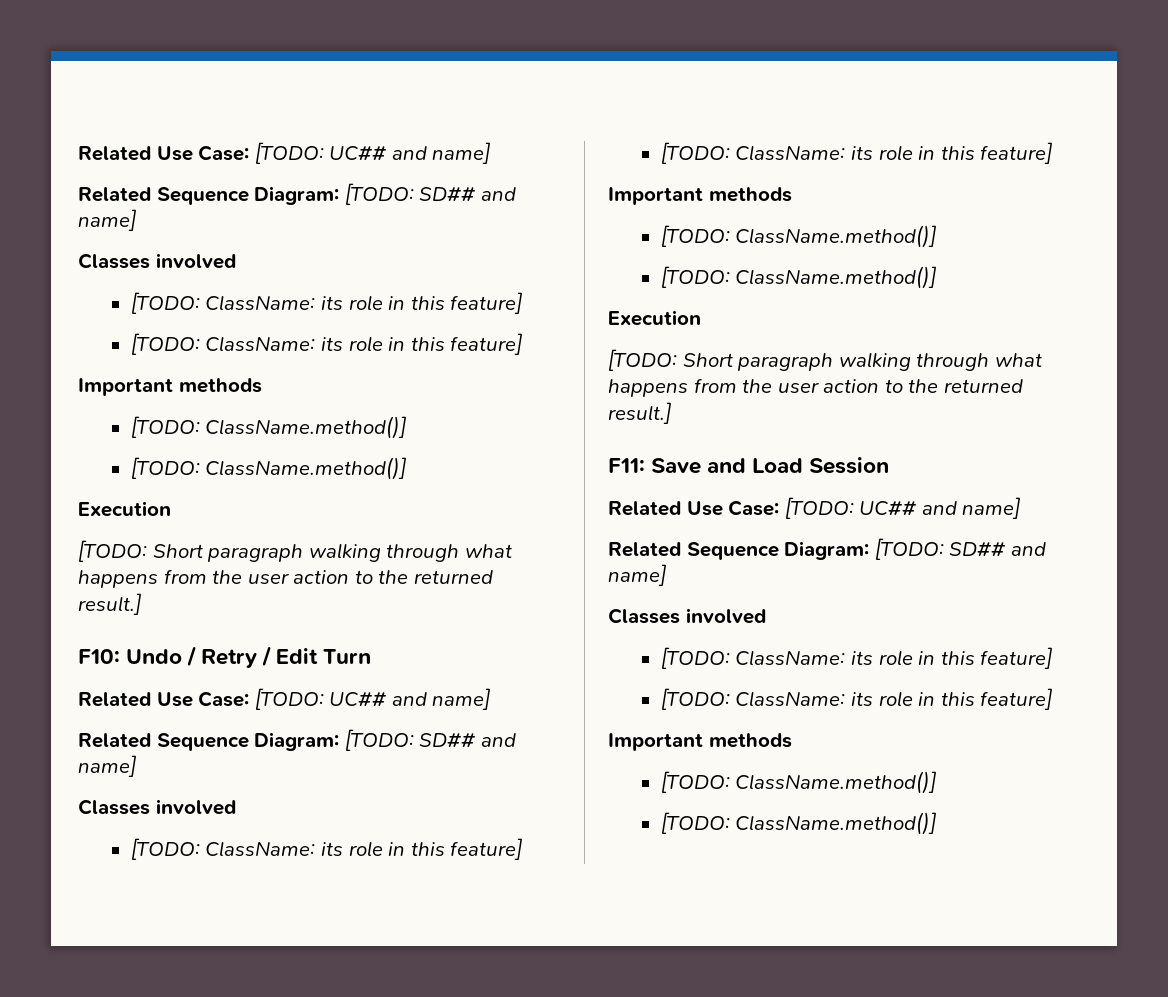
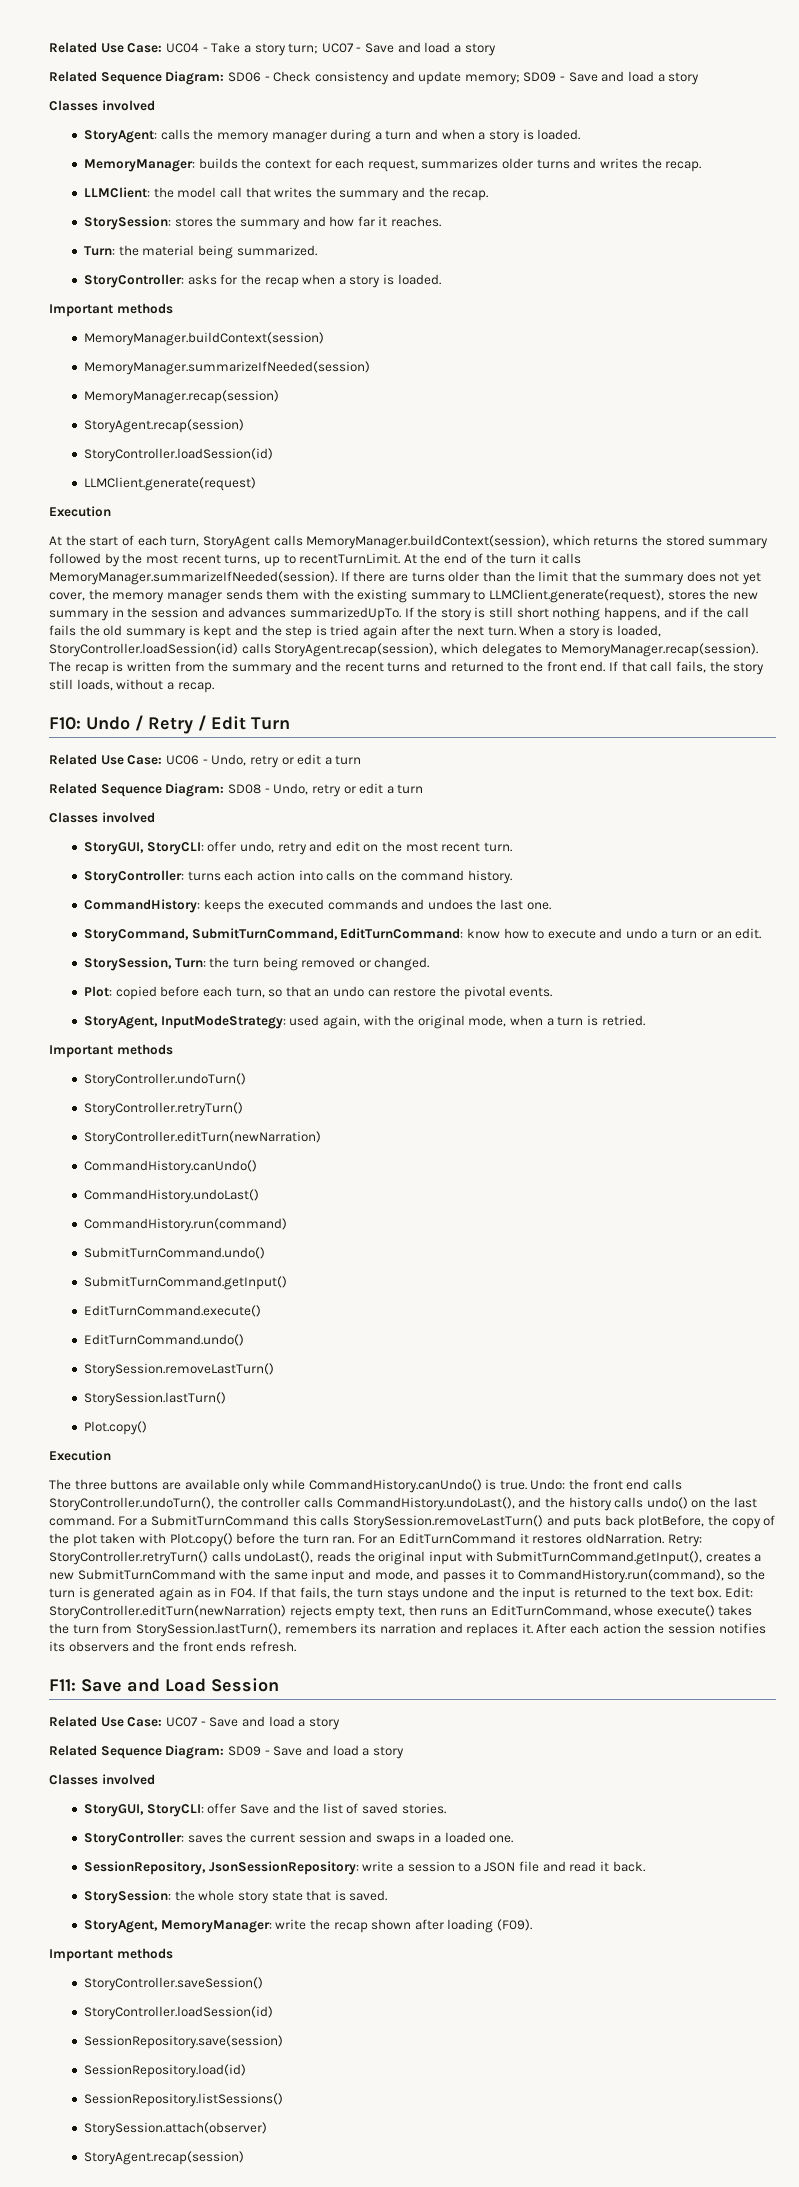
[78,142,492,164] [78,183,516,205] [78,209,137,231] [78,253,236,269] [130,292,524,314] [130,333,524,355] [78,378,262,396] [130,416,408,439] [130,457,408,480] [78,501,171,517] [78,540,512,562] [78,569,493,588] [78,593,142,615] Related Use Case: [TODO: UC## and name] // Related Sequence Diagram: [TODO: SD## and name] // Classes involved // [TODO: ClassName: its role in this feature] // [TODO: ClassName: its role in this feature] // Important methods // [TODO: ClassName.method()] // [TODO: ClassName.method()] // Execution // [TODO: Short paragraph walking through what happens from the user action to the returned result.] -> [49,42,496,56] [49,71,700,85] [49,100,155,111] [83,129,581,143] [83,158,702,172] [83,187,489,201] [83,216,442,230] [83,245,317,259] [83,274,441,288] [49,303,173,317] [83,332,324,346] [83,361,370,375] [83,390,279,404] [83,419,244,433] [83,448,273,462] [83,477,256,491] [49,506,111,517] [49,535,769,549] [49,553,582,567] [49,571,762,585] [49,589,759,603] [49,607,749,621] [49,625,661,639] [49,643,758,657] [49,661,765,675] [49,679,214,693] Related Use Case: UC04 - Take a story turn; UC07 - Save and load a story // Related Sequence Diagram: SD06 - Check consistency and update memory; SD09 - Save and load a story // Classes involved // StoryAgent: calls the memory manager during a turn and when a story is loaded. // MemoryManager: builds the context for each request, summarizes older turns and writes the recap. // LLMClient: the model call that writes the summary and the recap. // StorySession: stores the summary and how far it reaches. // Turn: the material being summarized. // StoryController: asks for the recap when a story is loaded. // Important methods // MemoryManager.buildContext(session) // MemoryManager.summarizeIfNeeded(session) // MemoryManager.recap(session) // StoryAgent.recap(session) // StoryController.loadSession(id) // LLMClient.generate(request) // Execution // At the start of each turn, StoryAgent calls MemoryManager.buildContext(session), which returns the stored summary followed by the most recent turns, up to recentTurnLimit. At the end of the turn it calls MemoryManager.summarizeIfNeeded(session). If there are turns older than the limit that the summary does not yet cover, the memory manager sends them with the existing summary to LLMClient.generate(request), stores the new summary in the session and advances summarizedUpTo. If the story is still short nothing happens, and if the call fails the old summary is kept and the step is tried again after the next turn. When a story is loaded, StoryController.loadSession(id) calls StoryAgent.recap(session), which delegates to MemoryManager.recap(session). The recap is written from the summary and the recent turns and returned to the front end. If that call fails, the story still loads, without a recap.
[254,688,492,710] [78,729,516,751] [78,755,137,777] [78,799,236,815] [130,838,524,860] [660,142,1054,164] [608,187,792,205] [660,225,938,248] [660,266,938,289] [608,310,701,326] [608,349,1042,371] [608,378,1023,397] [608,402,672,424] [TODO: UC## and name] // Related Sequence Diagram: [TODO: SD## and name] // Classes involved // [TODO: ClassName: its role in this feature] // [TODO: ClassName: its role in this feature] // Important methods // [TODO: ClassName.method()] // [TODO: ClassName.method()] // Execution // [TODO: Short paragraph walking through what happens from the user action to the returned result.] -> [165,754,362,768] [49,783,424,797] [49,812,155,823] [83,841,513,855] [83,870,512,884] [83,899,551,913] [83,928,762,942] [83,957,430,971] [83,986,553,1000] [83,1015,645,1029] [49,1044,173,1058] [83,1073,246,1087] [83,1102,243,1116] [83,1131,321,1145] [83,1160,257,1174] [83,1189,259,1203] [83,1218,287,1232] [83,1247,265,1259] [83,1276,287,1290] [83,1305,261,1317] [83,1334,244,1346] [83,1363,274,1377] [83,1392,226,1406] [83,1421,147,1435] [49,1450,111,1461] [49,1479,683,1493] [49,1497,757,1511] [49,1515,776,1529] [49,1533,702,1547] [49,1551,762,1565] [49,1569,766,1583] [49,1587,753,1601] [49,1605,753,1619] [49,1623,766,1637] [49,1641,296,1652] UC06 - Undo, retry or edit a turn // Related Sequence Diagram: SD08 - Undo, retry or edit a turn // Classes involved // StoryGUI, StoryCLI: offer undo, retry and edit on the most recent turn. // StoryController: turns each action into calls on the command history. // CommandHistory: keeps the executed commands and undoes the last one. // StoryCommand, SubmitTurnCommand, EditTurnCommand: know how to execute and undo a turn or an edit. // StorySession, Turn: the turn being removed or changed. // Plot: copied before each turn, so that an undo can restore the pivotal events. // StoryAgent, InputModeStrategy: used again, with the original mode, when a turn is retried. // Important methods // StoryController.undoTurn() // StoryController.retryTurn() // StoryController.editTurn(newNarration) // CommandHistory.canUndo() // CommandHistory.undoLast() // CommandHistory.run(command) // SubmitTurnCommand.undo() // SubmitTurnCommand.getInput() // EditTurnCommand.execute() // EditTurnCommand.undo() // StorySession.removeLastTurn() // StorySession.lastTurn() // Plot.copy() // Execution // The three buttons are available only while CommandHistory.canUndo() is true. Undo: the front end calls StoryController.undoTurn(), the controller calls CommandHistory.undoLast(), and the history calls undo() on the last command. For a SubmitTurnCommand this calls StorySession.removeLastTurn() and puts back plotBefore, the copy of the plot taken with Plot.copy() before the turn ran. For an EditTurnCommand it restores oldNarration. Retry: StoryController.retryTurn() calls undoLast(), reads the original input with SubmitTurnCommand.getInput(), creates a new SubmitTurnCommand with the same input and mode, and passes it to CommandHistory.run(command), so the turn is generated again as in F04. If that fails, the turn stays undone and the input is returned to the text box. Edit: StoryController.editTurn(newNarration) rejects empty text, then runs an EditTurnCommand, whose execute() takes the turn from StorySession.lastTurn(), remembers its narration and replaces it. After each action the session notifies its observers and the front ends refresh.
[784,497,1022,519] [608,538,1046,560] [608,564,667,586] [608,608,766,624] [660,647,1054,669] [660,688,1054,710] [608,733,792,751] [660,771,938,794] [660,812,938,835] [TODO: UC## and name] // Related Sequence Diagram: [TODO: SD## and name] // Classes involved // [TODO: ClassName: its role in this feature] // [TODO: ClassName: its role in this feature] // Important methods // [TODO: ClassName.method()] // [TODO: ClassName.method()] -> [165,1716,340,1730] [49,1745,404,1759] [49,1774,155,1785] [83,1803,446,1817] [83,1832,514,1846] [83,1861,645,1875] [83,1890,388,1904] [83,1919,533,1933] [49,1948,173,1962] [83,1977,263,1991] [83,2006,273,2020] [83,2035,283,2049] [83,2064,246,2078] [83,2093,283,2107] [83,2122,267,2136] [83,2151,244,2165] UC07 - Save and load a story // Related Sequence Diagram: SD09 - Save and load a story // Classes involved // StoryGUI, StoryCLI: offer Save and the list of saved stories. // StoryController: saves the current session and swaps in a loaded one. // SessionRepository, JsonSessionRepository: write a session to a JSON file and read it back. // StorySession: the whole story state that is saved. // StoryAgent, MemoryManager: write the recap shown after loading (F09). // Important methods // StoryController.saveSession() // StoryController.loadSession(id) // SessionRepository.save(session) // SessionRepository.load(id) // SessionRepository.listSessions() // StorySession.attach(observer) // StoryAgent.recap(session)

